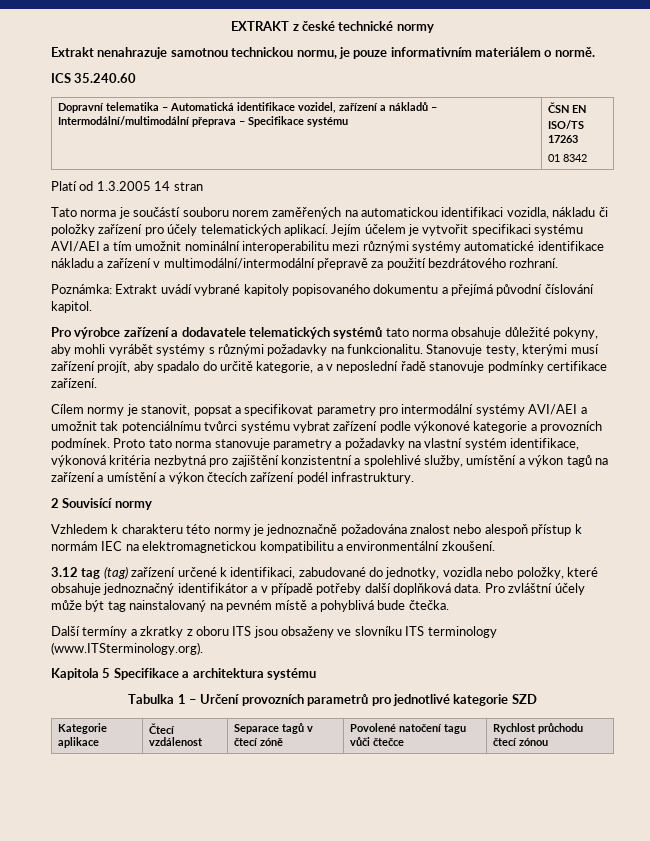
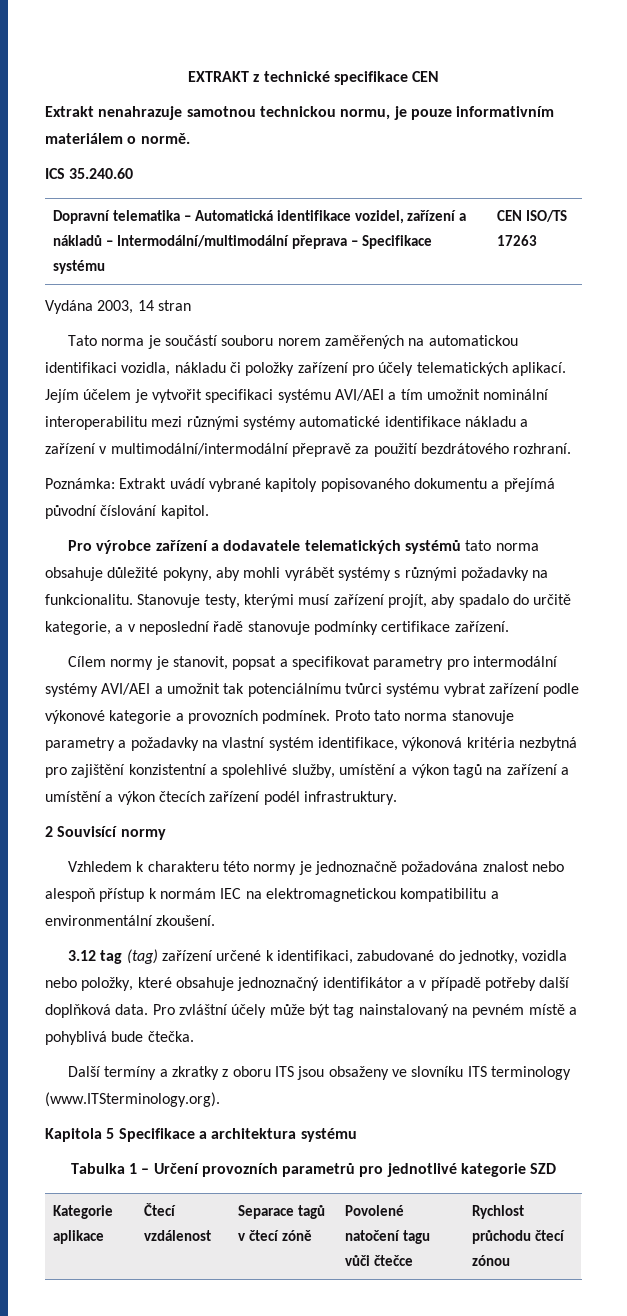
[302,21,434,33] české technické normy -> [263,71,440,85] technické specifikace CEN
[547,102,586,113] ČSN EN // -> [496,210,522,221] CEN
[547,154,587,162] [51,181,151,191] // 01 8342 // Platí od 1.3.2005 -> [45,300,134,314] // Vydána 2003,

